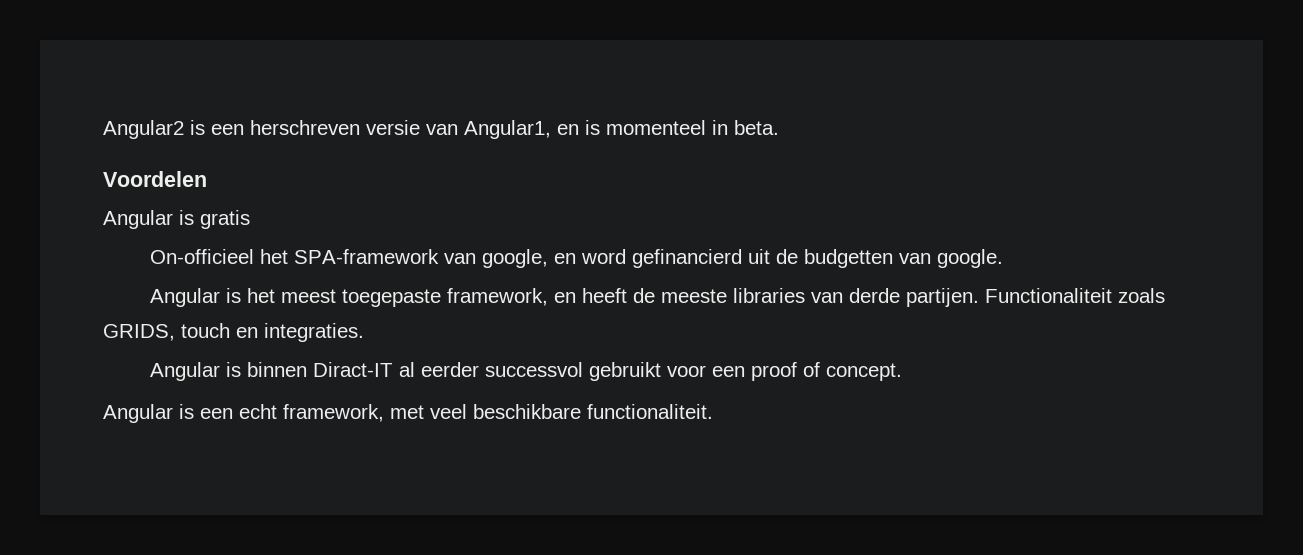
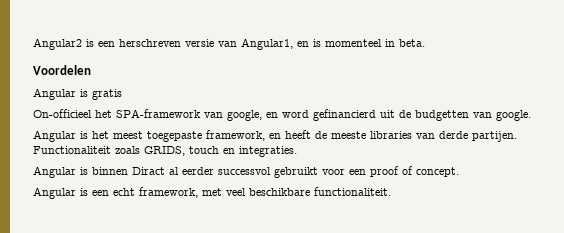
[313,362,394,377] Diract-IT -> [132,167,165,175] Diract

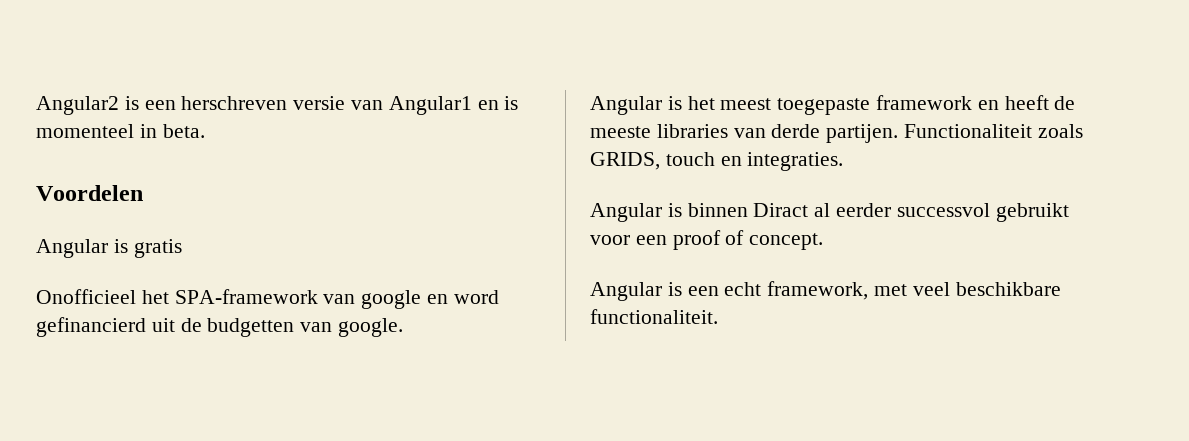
[241,38,293,50] Angular1, -> [388,96,472,115] Angular1
[33,109,92,118] On-officieel -> [36,289,136,304] Onofficieel
[227,110,262,121] google, -> [361,290,422,309] google
[206,130,265,141] framework, -> [876,95,973,110] framework

